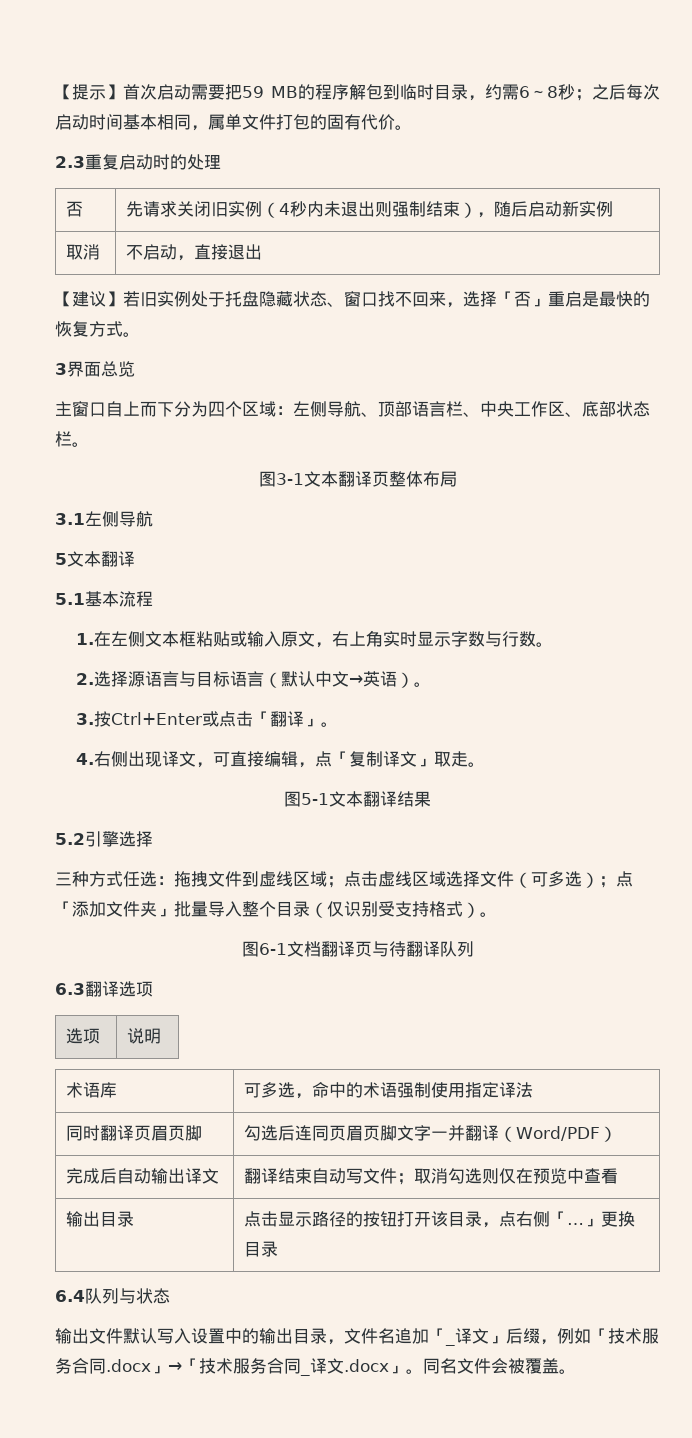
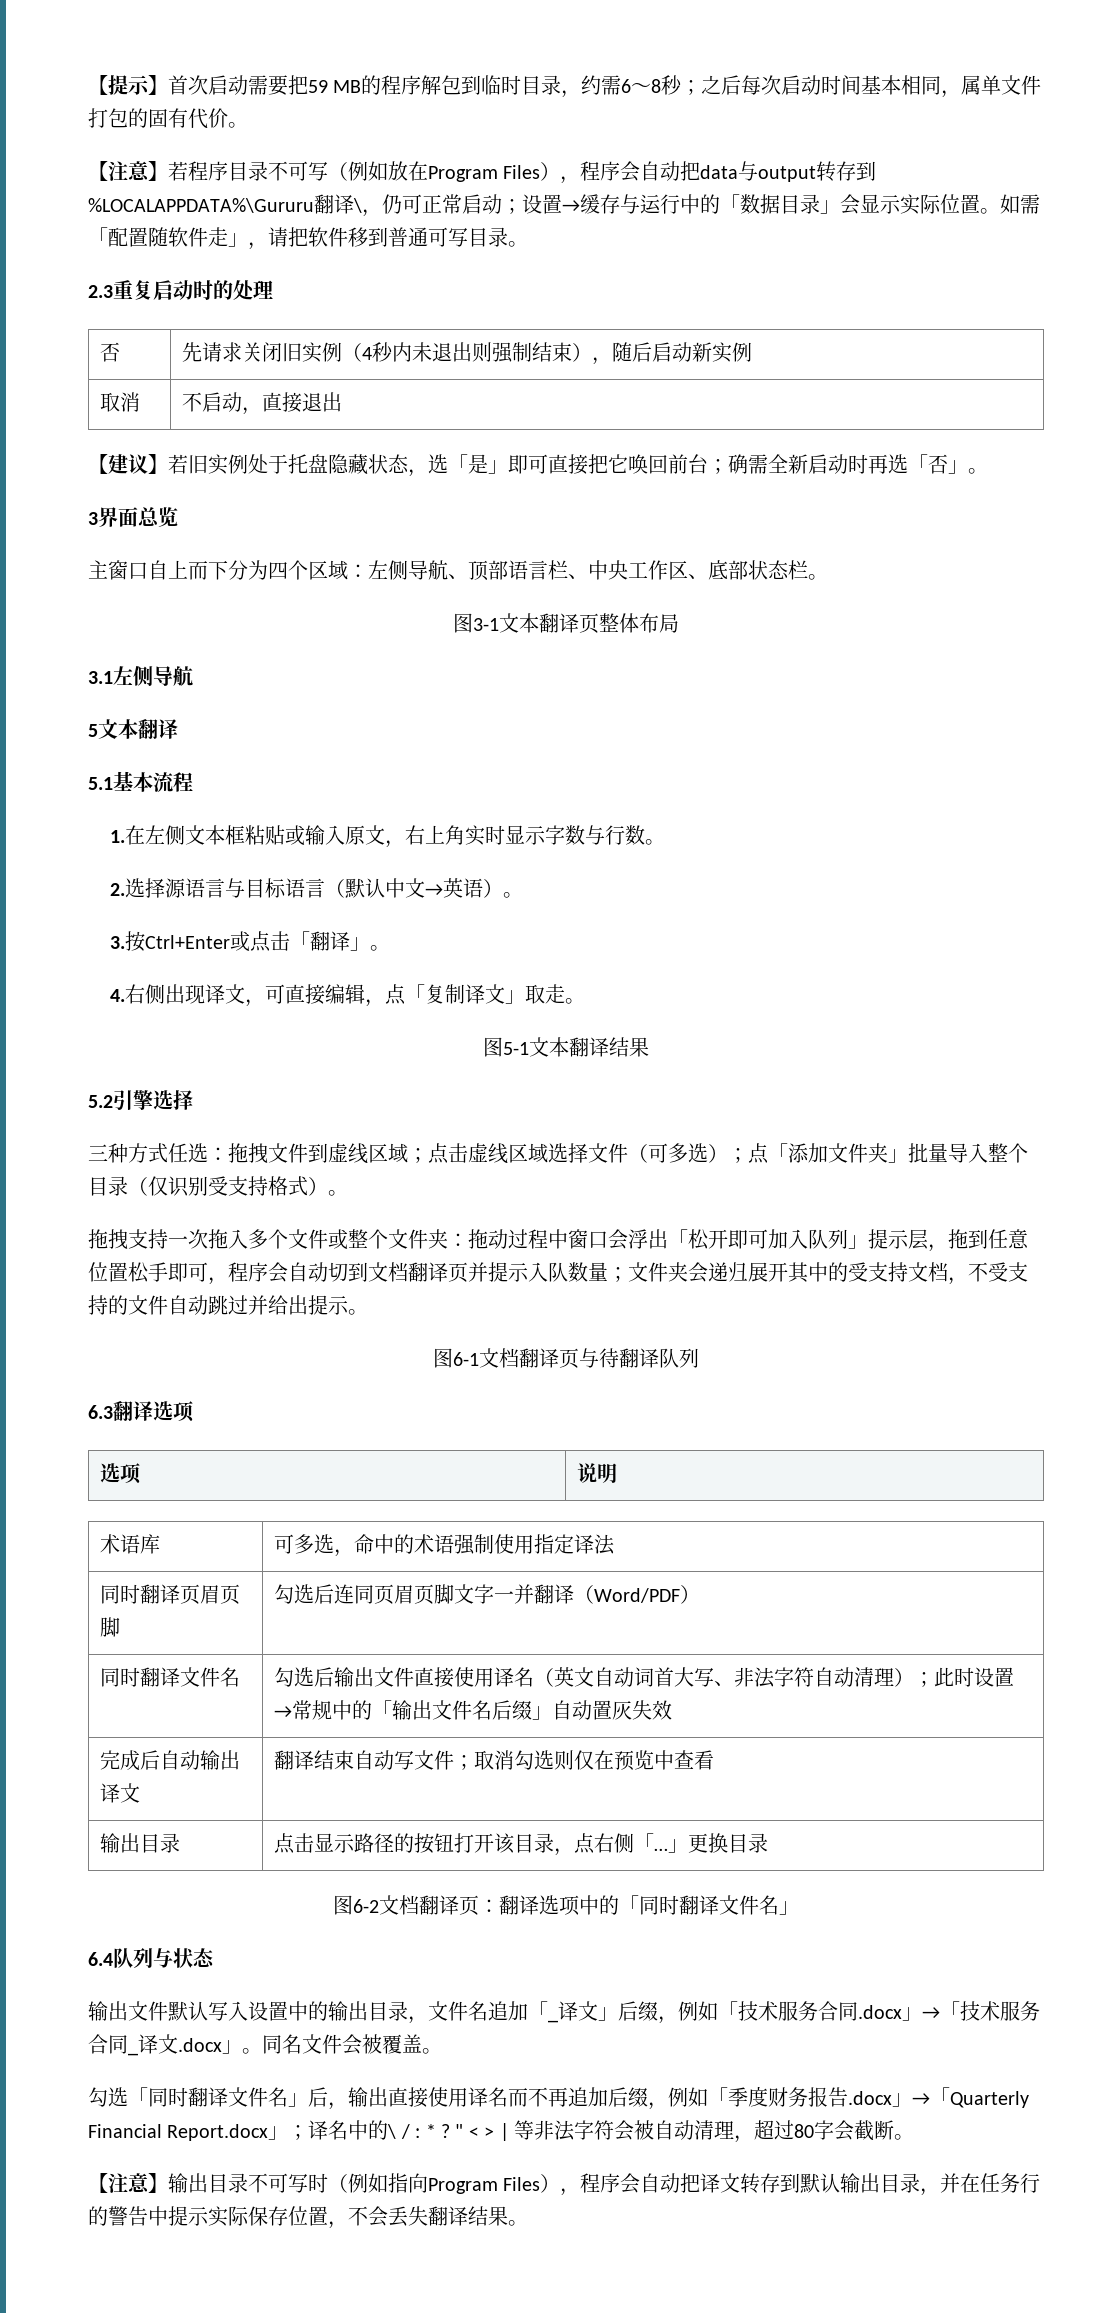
(412, 127) none -> [88,161,877,184] [88,194,1040,217] [88,227,528,250] // 【注意】若程序目录不可写（例如放在Program Files），程序会自动把data与output转存到%LOCALAPPDATA%\Gururu翻译\，仍可正常启动；设置→缓存与运行中的「数据目录」会显示实际位置。如需「配置随软件走」，请把软件移到普通可写目录。
[327,291,650,308] [55,321,123,337] 、窗口找不回来，选择「否」重启是最快的恢复方式 -> [408,454,968,477] ，选「是」即可直接把它唤回前台；确需全新启动时再选「否」
(497, 914) none -> [88,1229,1029,1252] [88,1262,1028,1285] [88,1295,368,1315] // 拖拽支持一次拖入多个文件或整个文件夹：拖动过程中窗口会浮出「松开即可加入队列」提示层，拖到任意位置松手即可，程序会自动切到文档翻译页并提示入队数量；文件夹会递归展开其中的受支持文档，不受支持的文件自动跳过并给出提示。
(617, 1134) none -> [100,1667,241,1687] [274,1667,1015,1688] [274,1700,673,1720] // 同时翻译文件名 | 勾选后输出文件直接使用译名（英文自动词首大写、非法字符自动清理）；此时设置→常规中的「输出文件名后缀」自动置灰失效
(278, 1249) none -> [333,1895,799,1916] // 图6-2文档翻译页：翻译选项中的「同时翻译文件名」
(576, 1371) none -> [88,2086,1029,2110] [88,2120,914,2143] [88,2173,1041,2196] [88,2206,528,2229] // 勾选「同时翻译文件名」后，输出直接使用译名而不再追加后缀，例如「季度财务报告.docx」→「Quarterly Financial Report.docx」；译名中的\ / : * ? " < > | 等非法字符会被自动清理，超过80字会截断。 // 【注意】输出目录不可写时（例如指向Program Files），程序会自动把译文转存到默认输出目录，并在任务行的警告中提示实际保存位置，不会丢失翻译结果。

